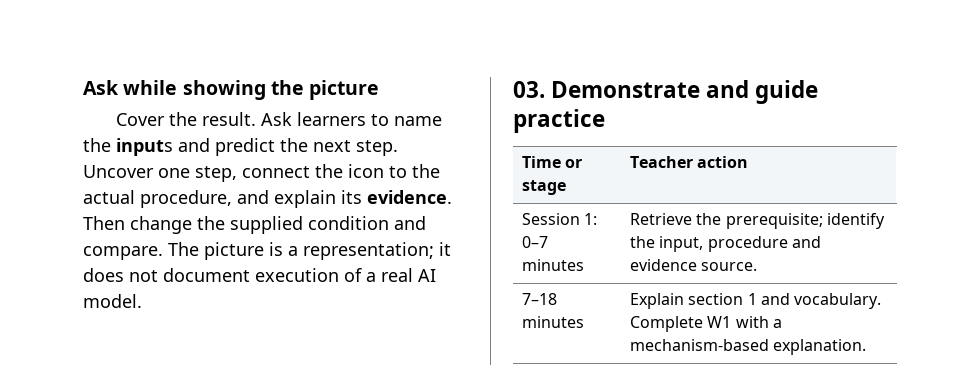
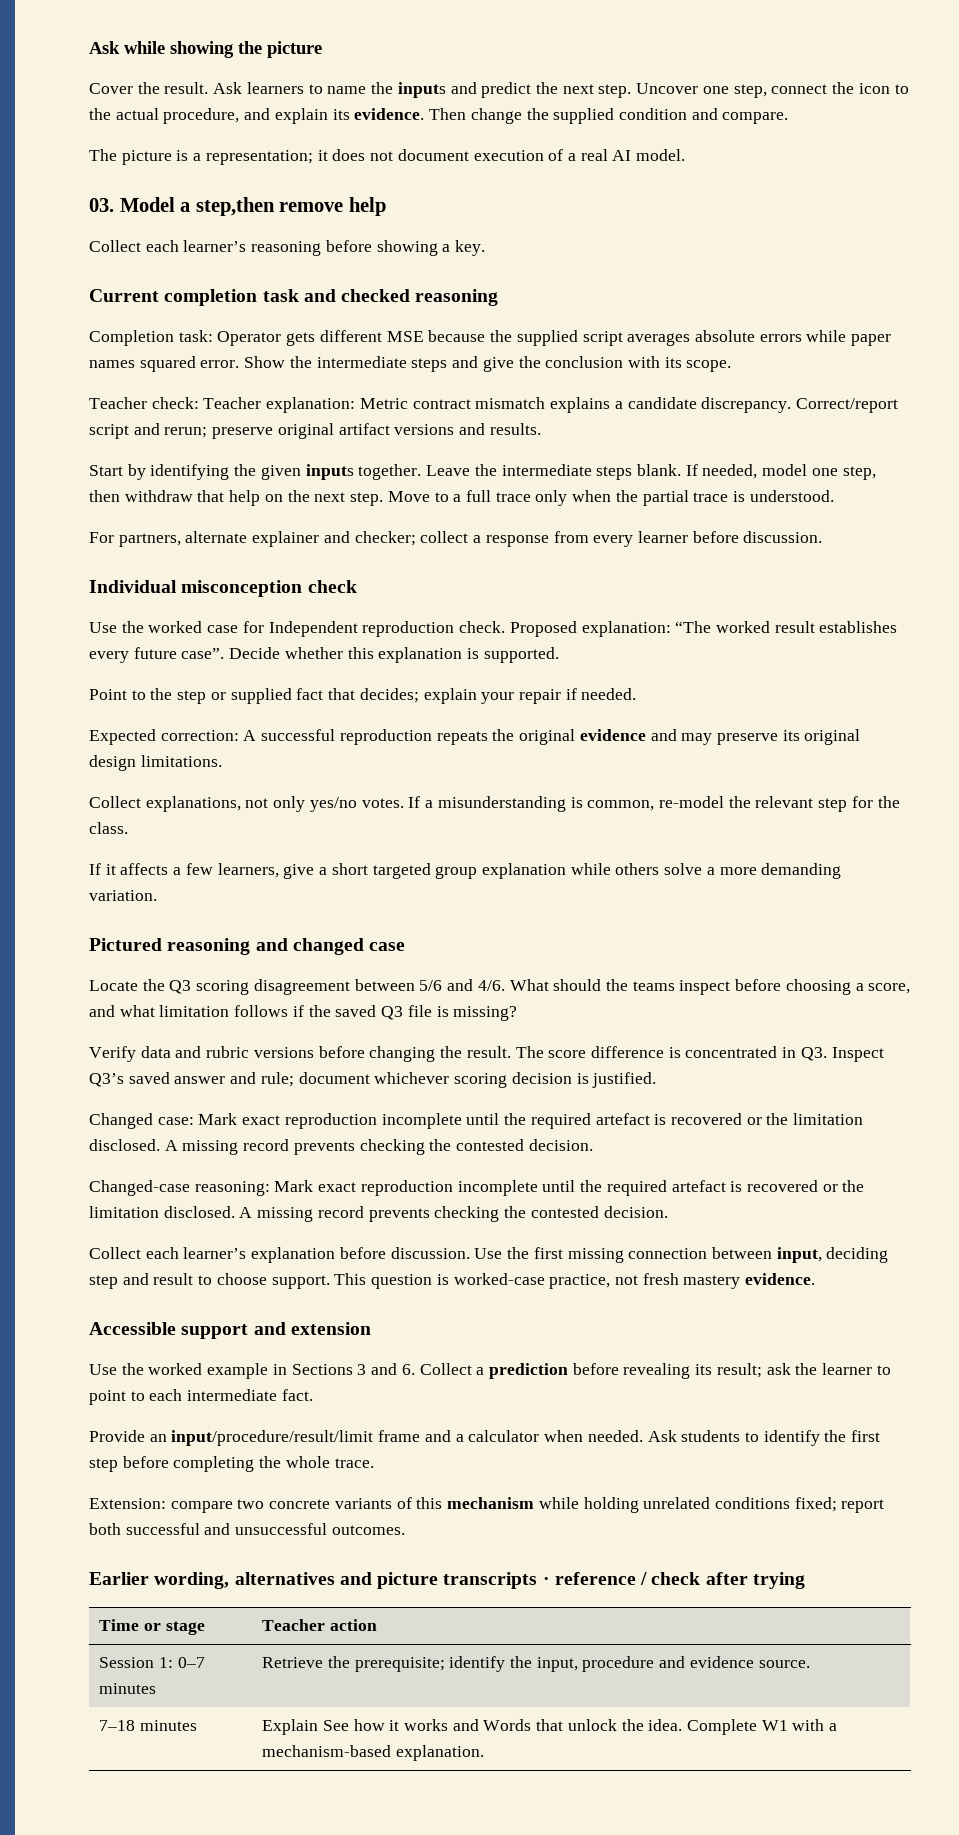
(163, 253) none -> (789, 118) //
[551,80,819,104] [513,109,605,133] Demonstrate and guide practice -> [119,197,386,216] [89,240,486,256] [89,289,499,306] [89,330,892,346] [89,356,732,372] [89,397,898,413] [89,423,541,439] [89,464,876,480] [89,490,834,506] [89,531,823,547] [89,580,357,597] [89,621,898,637] [89,647,559,663] [89,688,637,704] [89,729,861,745] [89,755,222,771] [89,796,900,812] [89,822,128,834] [89,863,842,879] [89,890,157,901] [89,938,406,955] [89,979,911,995] [89,1005,518,1021] [89,1046,884,1062] [89,1072,657,1088] [89,1113,864,1129] [89,1139,593,1155] [89,1180,865,1196] [89,1206,668,1222] [89,1247,889,1263] [89,1273,816,1289] [89,1322,371,1339] [89,1363,891,1379] [89,1389,313,1405] [89,1430,881,1446] [89,1456,374,1472] [89,1497,885,1513] [89,1523,405,1535] [89,1572,805,1589] Model a step,then remove help // Collect each learner’s reasoning before showing a key. // Current completion task and checked reasoning // Completion task: Operator gets different MSE because the supplied script averages absolute errors while paper names squared error. Show the intermediate steps and give the conclusion with its scope. // Teacher check: Teacher explanation: Metric contract mismatch explains a candidate discrepancy. Correct/report script and rerun; preserve original artifact versions and results. // Start by identifying the given inputs together. Leave the intermediate steps blank. If needed, model one step, then withdraw that help on the next step. Move to a full trace only when the partial trace is understood. // For partners, alternate explainer and checker; collect a response from every learner before discussion. // Individual misconception check // Use the worked case for Independent reproduction check. Proposed explanation: “The worked result establishes every future case”. Decide whether this explanation is supported. // Point to the step or supplied fact that decides; explain your repair if needed. // Expected correction: A successful reproduction repeats the original evidence and may preserve its original design limitations. // Collect explanations, not only yes/no votes. If a misunderstanding is common, re-model the relevant step for the class. // If it affects a few learners, give a short targeted group explanation while others solve a more demanding variation. // Pictured reasoning and changed case // Locate the Q3 scoring disagreement between 5/6 and 4/6. What should the teams inspect before choosing a score, and what limitation follows if the saved Q3 file is missing? // Verify data and rubric versions before changing the result. The score difference is concentrated in Q3. Inspect Q3’s saved answer and rule; document whichever scoring decision is justified. // Changed case: Mark exact reproduction incomplete until the required artefact is recovered or the limitation disclosed. A missing record prevents checking the contested decision. // Changed-case reasoning: Mark exact reproduction incomplete until the required artefact is recovered or the limitation disclosed. A missing record prevents checking the contested decision. // Collect each learner’s explanation before discussion. Use the first missing connection between input, deciding step and result to choose support. This question is worked-case practice, not fresh mastery evidence. // Accessible support and extension // Use the worked example in Sections 3 and 6. Collect a prediction before revealing its result; ask the learner to point to each intermediate fact. // Provide an input/procedure/result/limit frame and a calculator when needed. Ask students to identify the first step before completing the whole trace. // Extension: compare two concrete variants of this mechanism while holding unrelated conditions fixed; report both successful and unsuccessful outcomes. // Earlier wording, alternatives and picture transcripts · reference / check after trying
[688,293,882,309] section 1 and vocabulary. -> [322,1719,683,1731] See how it works and Words that unlock the idea.

